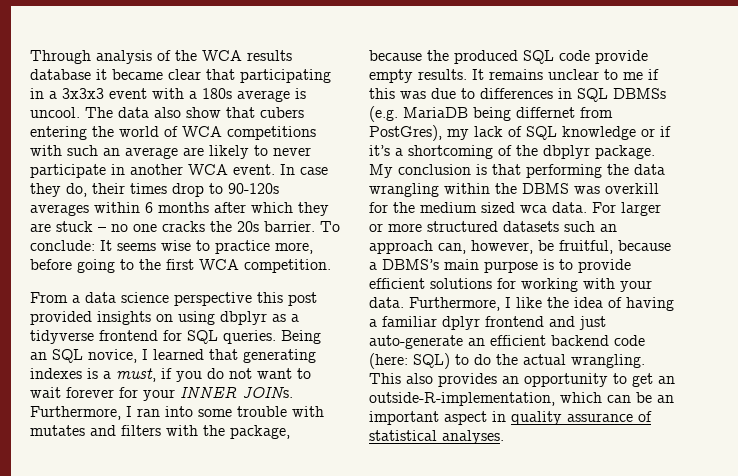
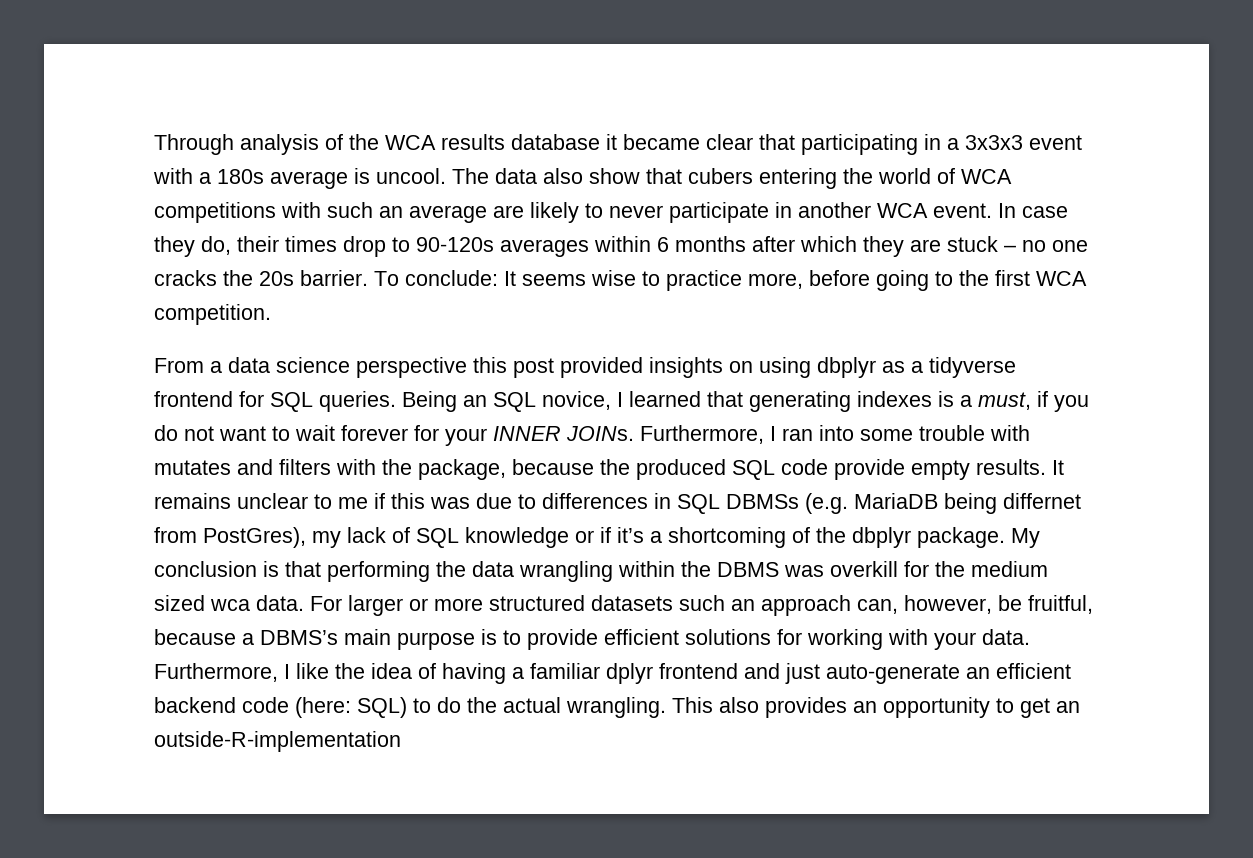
[369,392,674,406] [369,411,652,425] [369,430,504,444] outside-R-implementation, which can be an important aspect in quality assurance of statistical analyses. -> [154,731,401,752] outside-R-implementation

